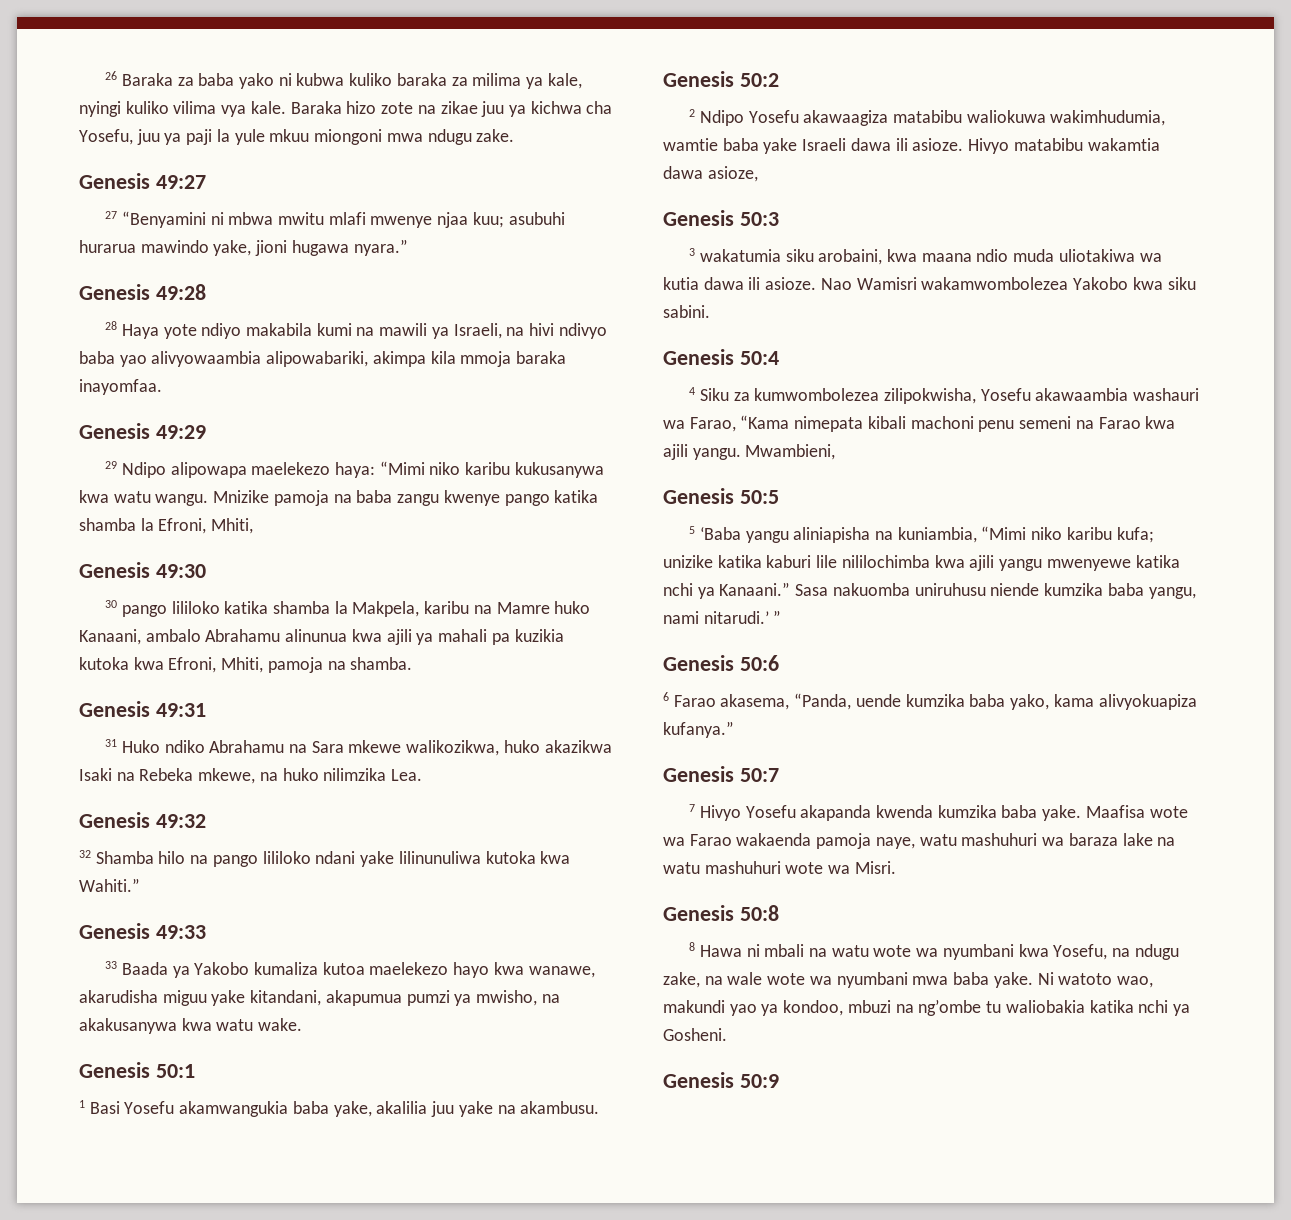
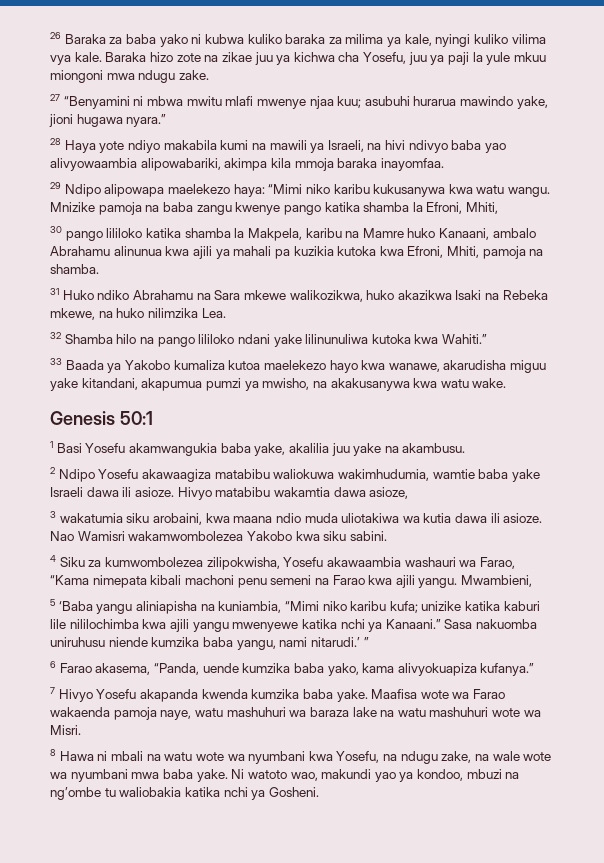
[79,173,206,189] // Genesis 49:27 -> (209, 75) none
[79,284,206,300] // Genesis 49:28 -> (167, 120) none
[79,423,206,439] // Genesis 49:29 -> (444, 164) none
[79,562,206,578] // Genesis 49:30 -> (499, 208) none
[79,701,206,717] // Genesis 49:31 -> (99, 269) none
[79,812,206,828] // Genesis 49:32 -> (226, 313) none
[79,923,206,939] // Genesis 49:33 -> (488, 339) none
[663,71,779,87] // Genesis 50:2 -> (466, 448) none
[663,210,779,226] // Genesis 50:3 -> (409, 493) none
[663,349,779,365] // Genesis 50:4 -> (387, 536) none
[663,488,779,504] // Genesis 50:5 -> (533, 581) none
[663,655,779,671] // Genesis 50:6 -> (369, 642) none
[663,766,779,782] // Genesis 50:7 -> (535, 669) none
[663,905,779,921] // Genesis 50:8 -> (81, 730) none
[663,1072,779,1088] // Genesis 50:9 -> (319, 792) none

